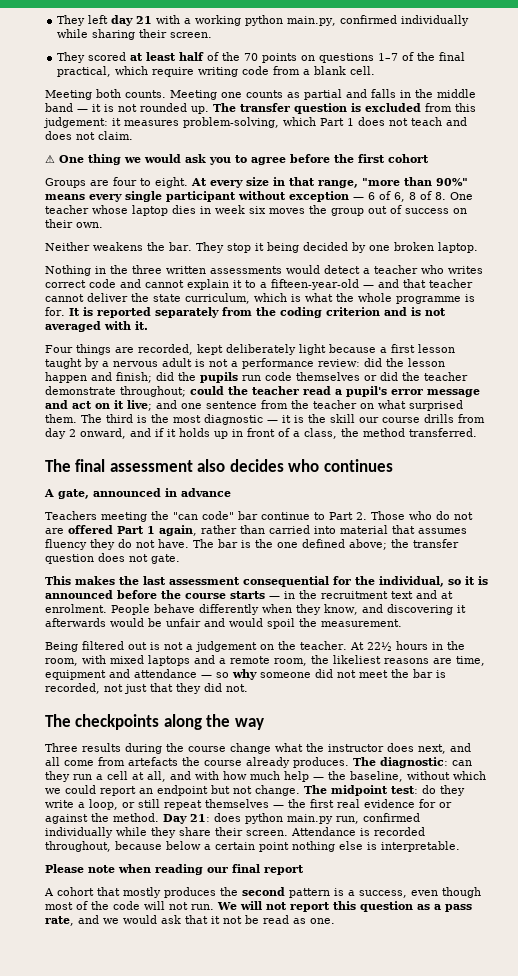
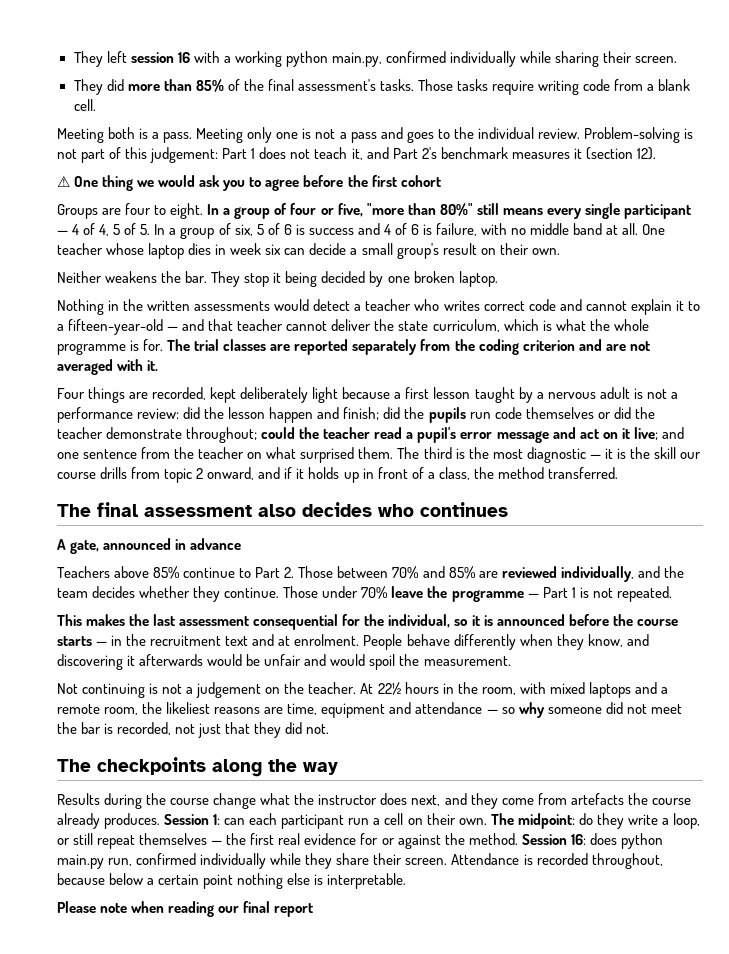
[111,15,153,26] day 21 -> [130,52,190,63] session 16
[88,52,466,63] [57,66,149,77] scored at least half of the 70 points on questions 1–7 of the final practical, which -> [106,79,489,92] did more than 85% of the final assessment's tasks. Those tasks
[125,89,476,100] [45,103,476,114] [43,117,316,128] counts. Meeting one counts as partial and falls in the middle band — it is not rounded up. The transfer question is excluded from this judgement: it measures problem-solving, which -> [139,127,693,143] [57,147,219,163] is a pass. Meeting only one is not a pass and goes to the individual review. Problem-solving is not part of this judgement:
[446,117,467,126] [45,131,133,140] and does not claim. -> [351,147,656,160] it, and Part 2's benchmark measures it (section 12).
[191,177,468,188] [45,191,446,202] At every size in that range, "more than 90%" means every single participant without exception — 6 of 6, 8 of 8. -> [207,203,691,219] [57,223,639,239] In a group of four or five, "more than 80%" still means every single participant — 4 of 4, 5 of 5. In a group of six, 5 of 6 is success and 4 of 6 is failure, with no middle band at all.
[269,205,449,216] moves the group out of success -> [284,243,477,259] can decide a small group's result
[132,265,162,274] three -> (144, 305) none
[68,307,93,316] It is -> [167,339,291,351] The trial classes are
[410,307,421,316] is -> [605,344,626,351] are
[45,428,66,439] day -> [164,468,193,483] topic
[101,511,258,522] meeting the "can code" bar -> [114,566,180,579] above 85%
[409,511,473,520] [45,525,467,536] [45,539,459,550] [45,553,180,564] who do not are offered Part 1 again, rather than carried into material that assumes fluency they do not have. The bar is the one defined above; the transfer question does not gate. -> [337,566,684,582] [57,586,672,602] between 70% and 85% are reviewed individually, and the team decides whether they continue. Those under 70% leave the programme — Part 1 is not repeated.
[45,641,147,652] Being filtered out -> [57,683,146,698] Not continuing
[45,743,121,752] Three results -> [57,793,100,805] Results
[45,757,60,766] all -> [470,793,498,809] they
[353,757,472,768] [45,771,486,782] [45,785,418,796] The diagnostic: can they run a cell at all, and with how much help — the baseline, without which we could report an endpoint but not change. The midpoint test: -> [164,813,575,829] Session 1: can each participant run a cell on their own. The midpoint:
[163,814,210,824] Day 21: -> [521,834,586,845] Session 16:
[44,887,481,898] [45,901,472,912] [45,915,335,926] // A cohort that mostly produces the second pattern is a success, even though most of the code will not run. We will not report this question as a pass rate, and we would ask that it not be read as one. -> (314, 910) none

